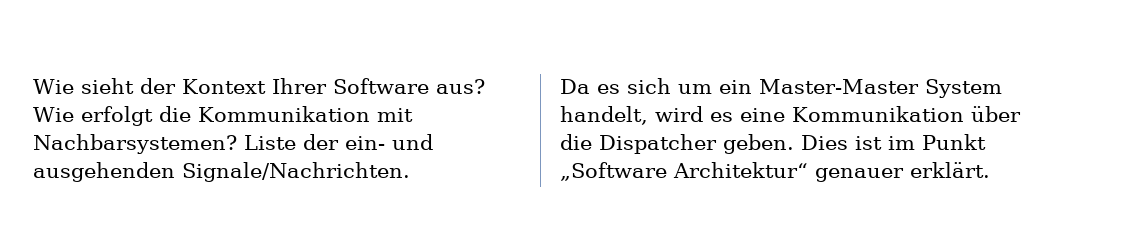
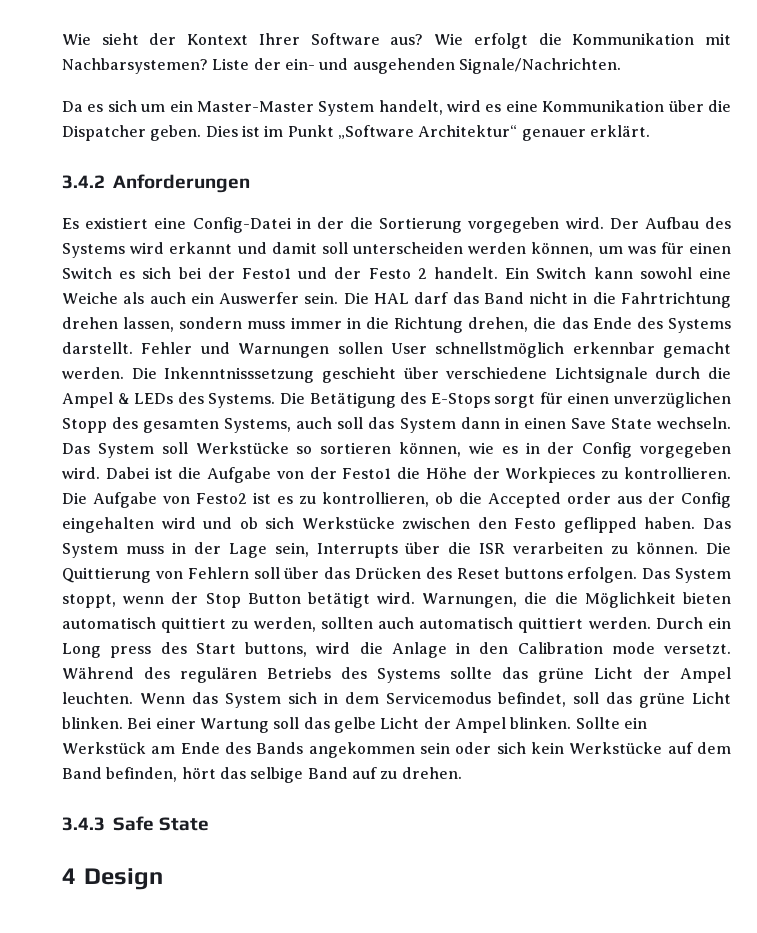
(990, 170) none -> [62,174,250,193] [62,217,731,233] [62,242,731,258] [62,267,731,279] [62,292,731,308] [62,317,731,333] [62,342,731,358] [62,367,731,383] [62,392,731,408] [62,417,732,433] [62,442,731,458] [62,467,731,483] [62,492,731,508] [62,517,731,533] [62,542,731,558] [62,567,731,583] [62,592,731,608] [62,617,732,633] [62,642,731,658] [62,667,731,683] [62,692,731,708] [62,717,647,733] [62,742,731,758] [62,767,462,783] [62,816,210,831] [62,868,163,890] // 3.4.2 Anforderungen // Es existiert eine Config-Datei in der die Sortierung vorgegeben wird. Der Aufbau des Systems wird erkannt und damit soll unterscheiden werden können, um was für einen Switch es sich bei der Festo1 und der Festo 2 handelt. Ein Switch kann sowohl eine Weiche als auch ein Auswerfer sein. Die HAL darf das Band nicht in die Fahrtrichtung drehen lassen, sondern muss immer in die Richtung drehen, die das Ende des Systems darstellt. Fehler und Warnungen sollen User schnellstmöglich erkennbar gemacht werden. Die Inkenntnisssetzung geschieht über verschiedene Lichtsignale durch die Ampel & LEDs des Systems. Die Betätigung des E-Stops sorgt für einen unverzüglichen Stopp des gesamten Systems, auch soll das System dann in einen Save State wechseln. Das System soll Werkstücke so sortieren können, wie es in der Config vorgegeben wird. Dabei ist die Aufgabe von der Festo1 die Höhe der Workpieces zu kontrollieren. Die Aufgabe von Festo2 ist es zu kontrollieren, ob die Accepted order aus der Config eingehalten wird und ob sich Werkstücke zwischen den Festo geflipped haben. Das System muss in der Lage sein, Interrupts über die ISR verarbeiten zu können. Die Quittierung von Fehlern soll über das Drücken des Reset buttons erfolgen. Das System stoppt, wenn der Stop Button betätigt wird. Warnungen, die die Möglichkeit bieten automatisch quittiert zu werden, sollten auch automatisch quittiert werden. Durch ein Long press des Start buttons, wird die Anlage in den Calibration mode versetzt. Während des regulären Betriebs des Systems sollte das grüne Licht der Ampel leuchten. Wenn das System sich in dem Servicemodus befindet, soll das grüne Licht blinken. Bei einer Wartung soll das gelbe Licht der Ampel blinken. Sollte ein Werkstück am Ende des Bands angekommen sein oder sich kein Werkstücke auf dem Band befinden, hört das selbige Band auf zu drehen. // 3.4.3 Safe State // 4 Design

